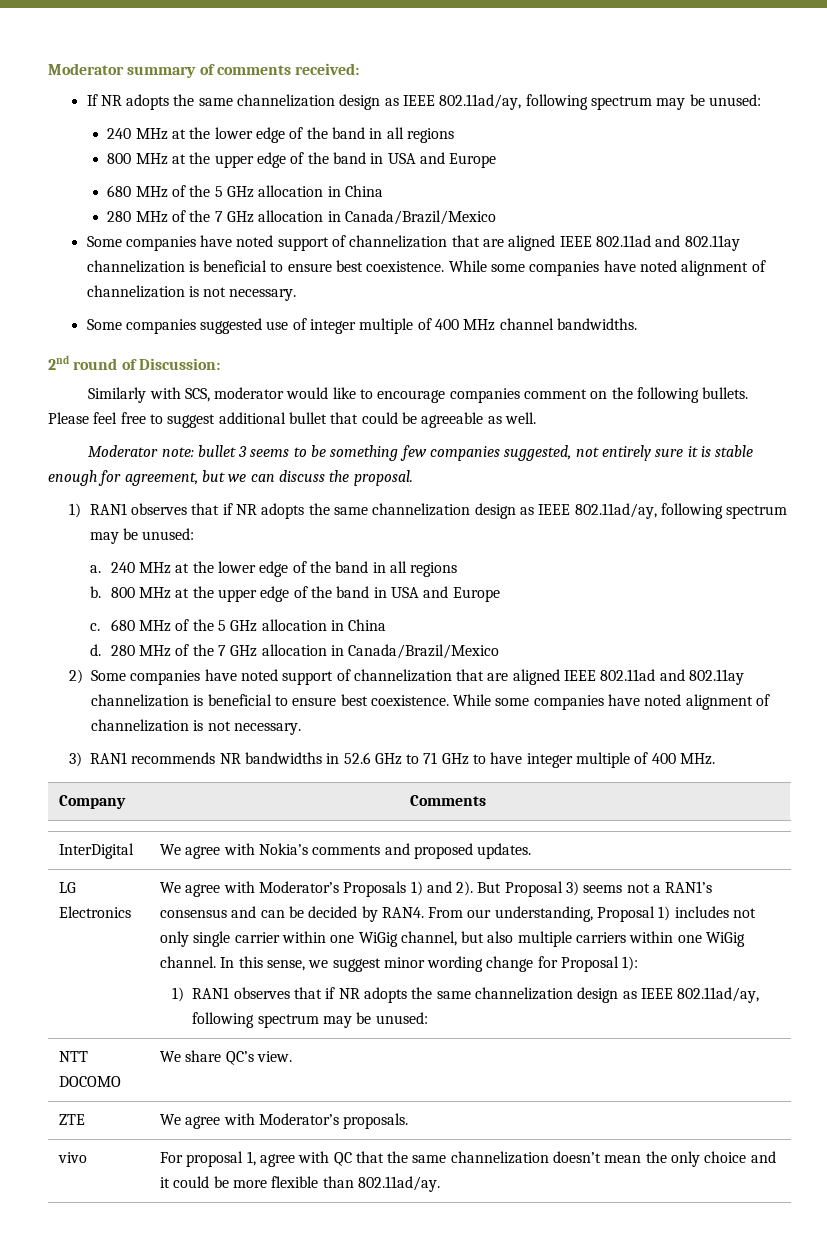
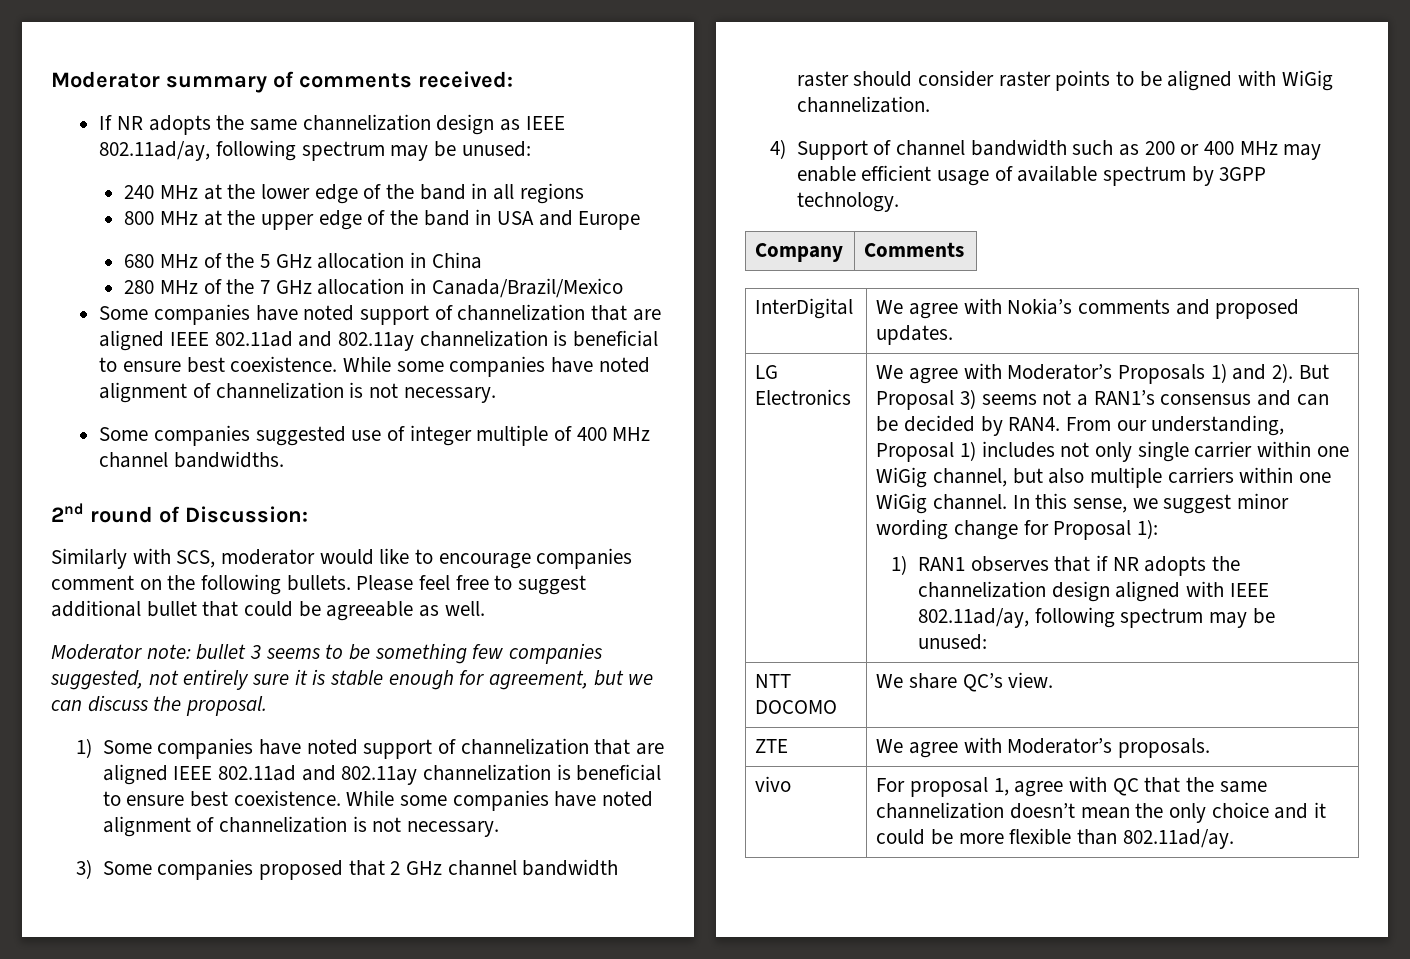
[89,503,788,519] [89,528,195,544] [89,561,458,577] [89,586,500,602] [89,619,387,632] [89,644,500,659] [68,669,83,684] RAN1 observes that if NR adopts the same channelization design as IEEE 802.11ad/ay, following spectrum may be unused: // a. 240 MHz at the lower edge of the band in all regions // b. 800 MHz at the upper edge of the band in USA and Europe // c. 680 MHz of the 5 GHz allocation in China // d. 280 MHz of the 7 GHz allocation in Canada/Brazil/Mexico // 2) -> (93, 748) none
[89,752,716,768] RAN1 recommends NR bandwidths in 52.6 GHz to 71 GHz to have integer multiple of 400 MHz. -> [102,859,619,880] [796,70,1333,91] [796,96,930,113] [770,139,1322,160] [796,165,1267,186] [796,192,899,212] Some companies proposed that 2 GHz channel bandwidth raster should consider raster points to be aligned with WiGig channelization. // 4) Support of channel bandwidth such as 200 or 400 MHz may enable efficient usage of available spectrum by 3GPP technology.
[436,987,637,1003] same channelization design as -> [917,581,1224,602] channelization design aligned with

